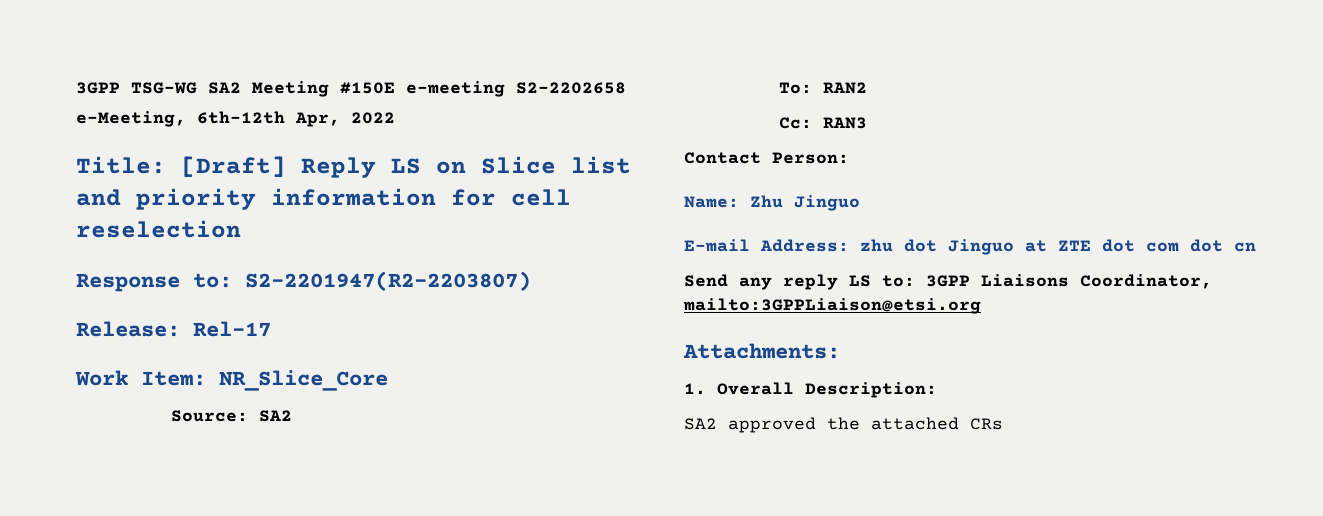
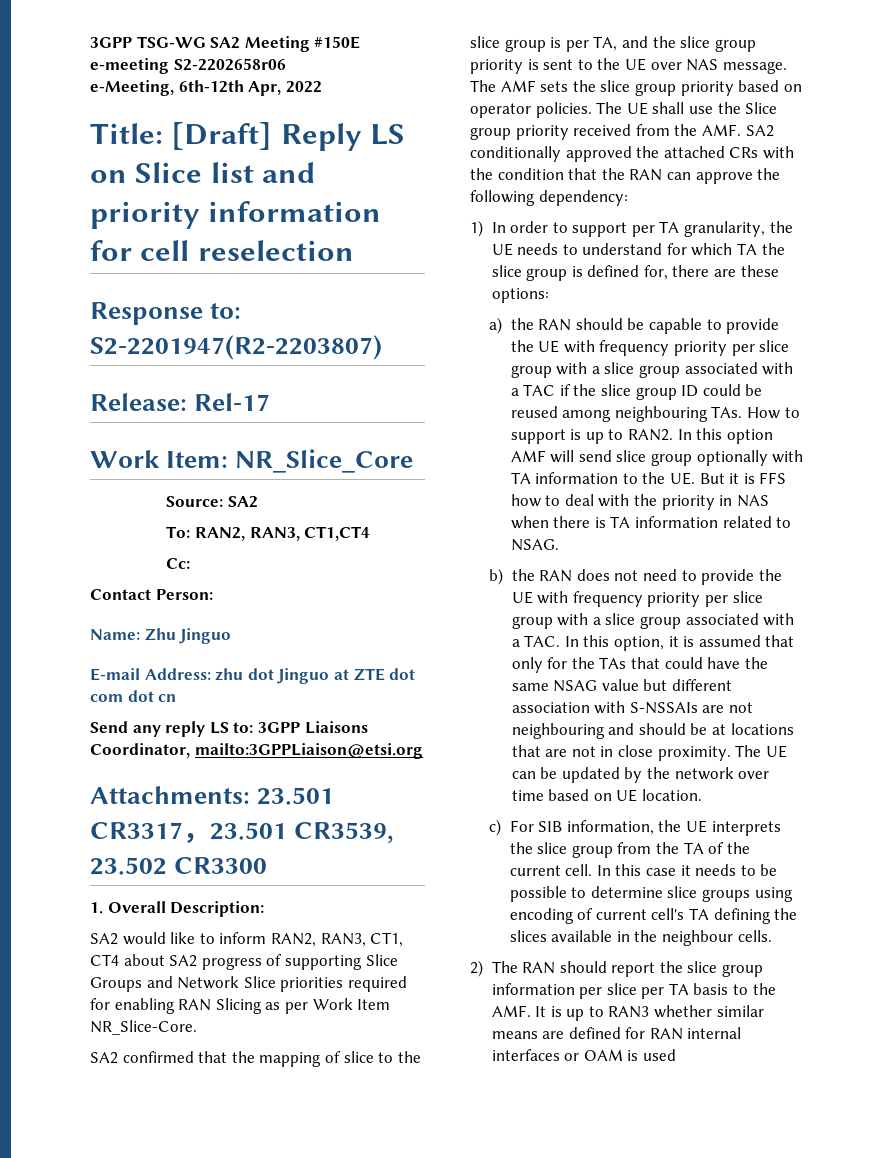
[516,82,626,94] S2-2202658 -> [173,58,286,71] S2-2202658r06
[822,82,867,94] RAN2 -> [195,526,371,541] RAN2, RAN3, CT1,CT4
[822,117,867,129] RAN3 -> (191, 563) none
[684,382,937,398] [684,417,1003,433] // 1. Overall Description: // SA2 approved the attached CRs -> [257,787,335,805] [90,822,395,844] [90,857,268,875] [90,901,265,917] [90,932,404,947] [90,954,398,970] [90,976,407,992] [90,998,391,1014] [90,1020,197,1035] [90,1051,421,1067] [470,36,756,52] [470,58,787,74] [470,80,802,96] [470,102,778,118] [470,124,774,140] [470,146,794,162] [470,168,781,184] [470,190,628,206] [470,220,793,237] [491,243,785,256] [491,265,779,281] [491,288,549,303] [489,317,780,334] [510,340,790,356] [510,362,794,378] [510,384,763,400] [510,406,800,422] [510,428,773,444] [510,450,804,466] [510,472,787,485] [510,494,769,510] [510,516,792,529] [510,539,559,551] [489,568,782,585] [511,591,763,607] [511,613,795,629] [511,635,795,651] [511,657,768,673] [511,679,732,692] [511,701,753,714] [511,723,794,739] [511,745,787,761] [511,767,770,783] [511,789,702,802] [489,819,781,836] [509,842,750,858] [509,864,778,876] [509,886,793,902] [509,908,798,924] [509,930,772,946] [470,960,764,977] [491,983,776,999] [491,1005,764,1021] [491,1027,742,1040] [491,1049,676,1061] 23.501 CR3317，23.501 CR3539, 23.502 CR3300 // 1. Overall Description: // SA2 would like to inform RAN2, RAN3, CT1, CT4 about SA2 progress of supporting Slice Groups and Network Slice priorities required for enabling RAN Slicing as per Work Item NR_Slice-Core. // SA2 confirmed that the mapping of slice to the slice group is per TA, and the slice group priority is sent to the UE over NAS message. The AMF sets the slice group priority based on operator policies. The UE shall use the Slice group priority received from the AMF. SA2 conditionally approved the attached CRs with the condition that the RAN can approve the following dependency: // 1) In order to support per TA granularity, the UE needs to understand for which TA the slice group is defined for, there are these options: // a) the RAN should be capable to provide the UE with frequency priority per slice group with a slice group associated with a TAC if the slice group ID could be reused among neighbouring TAs. How to support is up to RAN2. In this option AMF will send slice group optionally with TA information to the UE. But it is FFS how to deal with the priority in NAS when there is TA information related to NSAG. // b) the RAN does not need to provide the UE with frequency priority per slice group with a slice group associated with a TAC. In this option, it is assumed that only for the TAs that could have the same NSAG value but different association with S-NSSAIs are not neighbouring and should be at locations that are not in close proximity. The UE can be updated by the network over time based on UE location. // c) For SIB information, the UE interprets the slice group from the TA of the current cell. In this case it needs to be possible to determine slice groups using encoding of current cell's TA defining the slices available in the neighbour cells. // 2) The RAN should report the slice group information per slice per TA basis to the AMF. It is up to RAN3 whether similar means are defined for RAN internal interfaces or OAM is used

